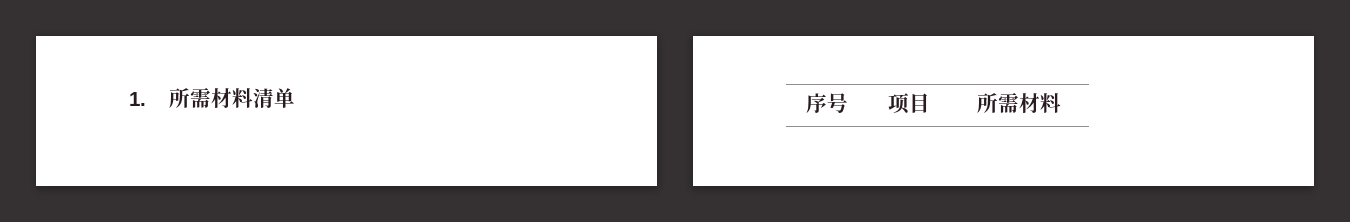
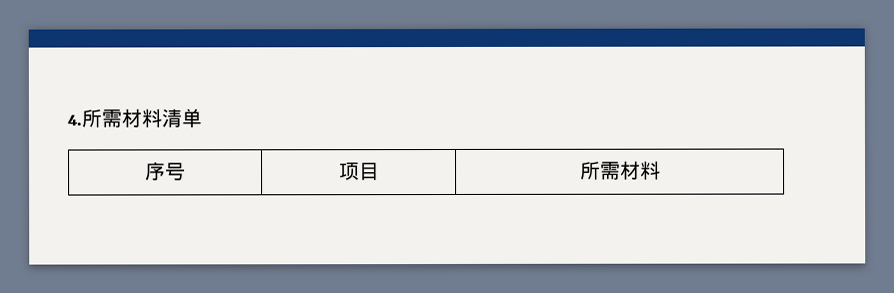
[129,92,146,106] 1. -> [67,114,82,126] 4.

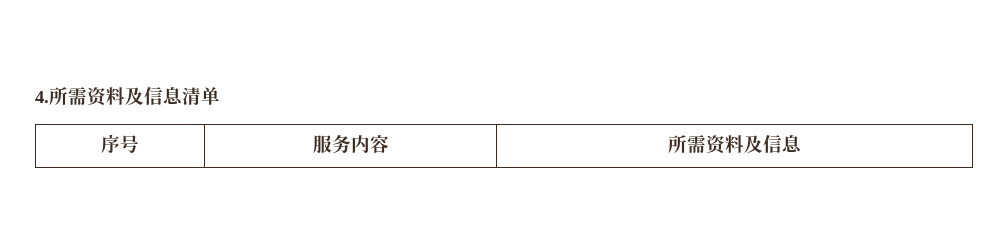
[121,108,162,128] 材料 -> [87,87,183,106] 资料及信息
[338,162,380,181] [579,160,661,180] 项目 | 所需材料 -> [312,135,389,154] [668,135,802,154] 服务内容 | 所需资料及信息

